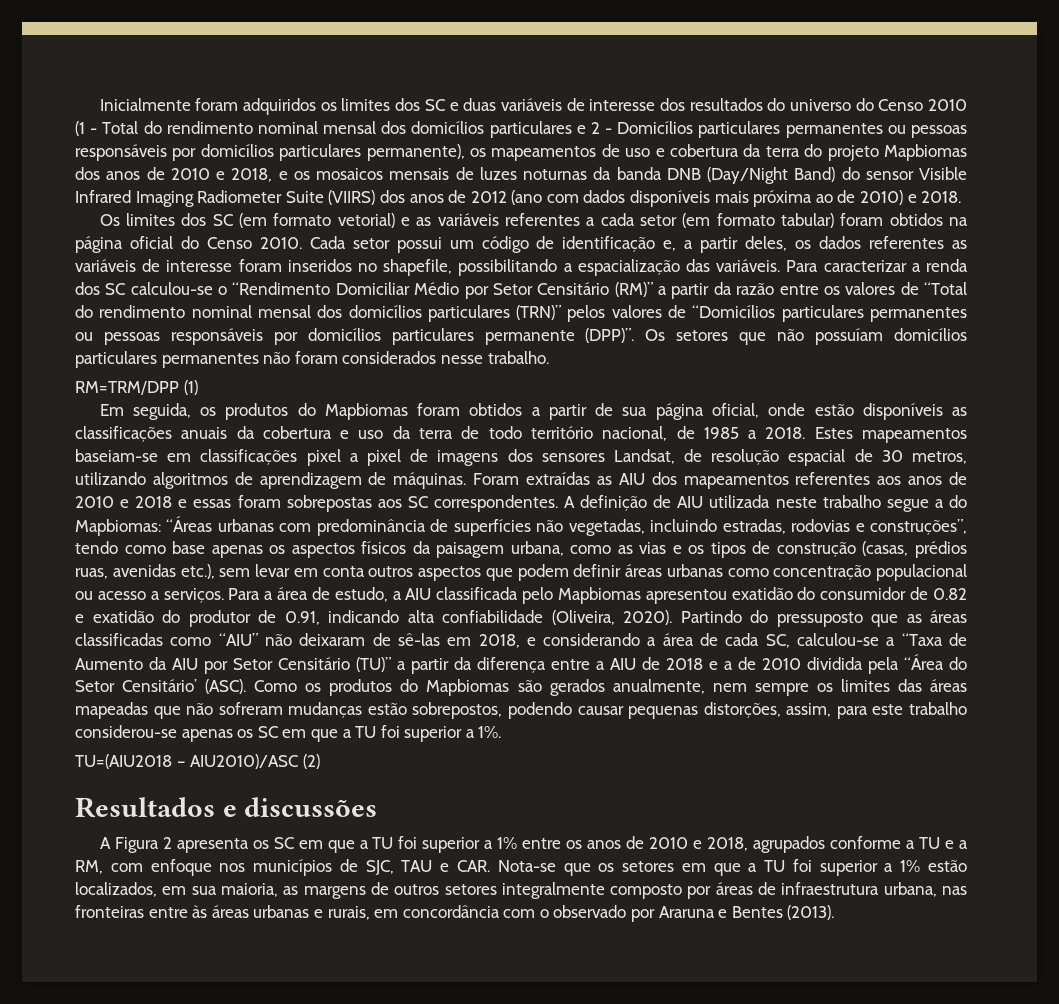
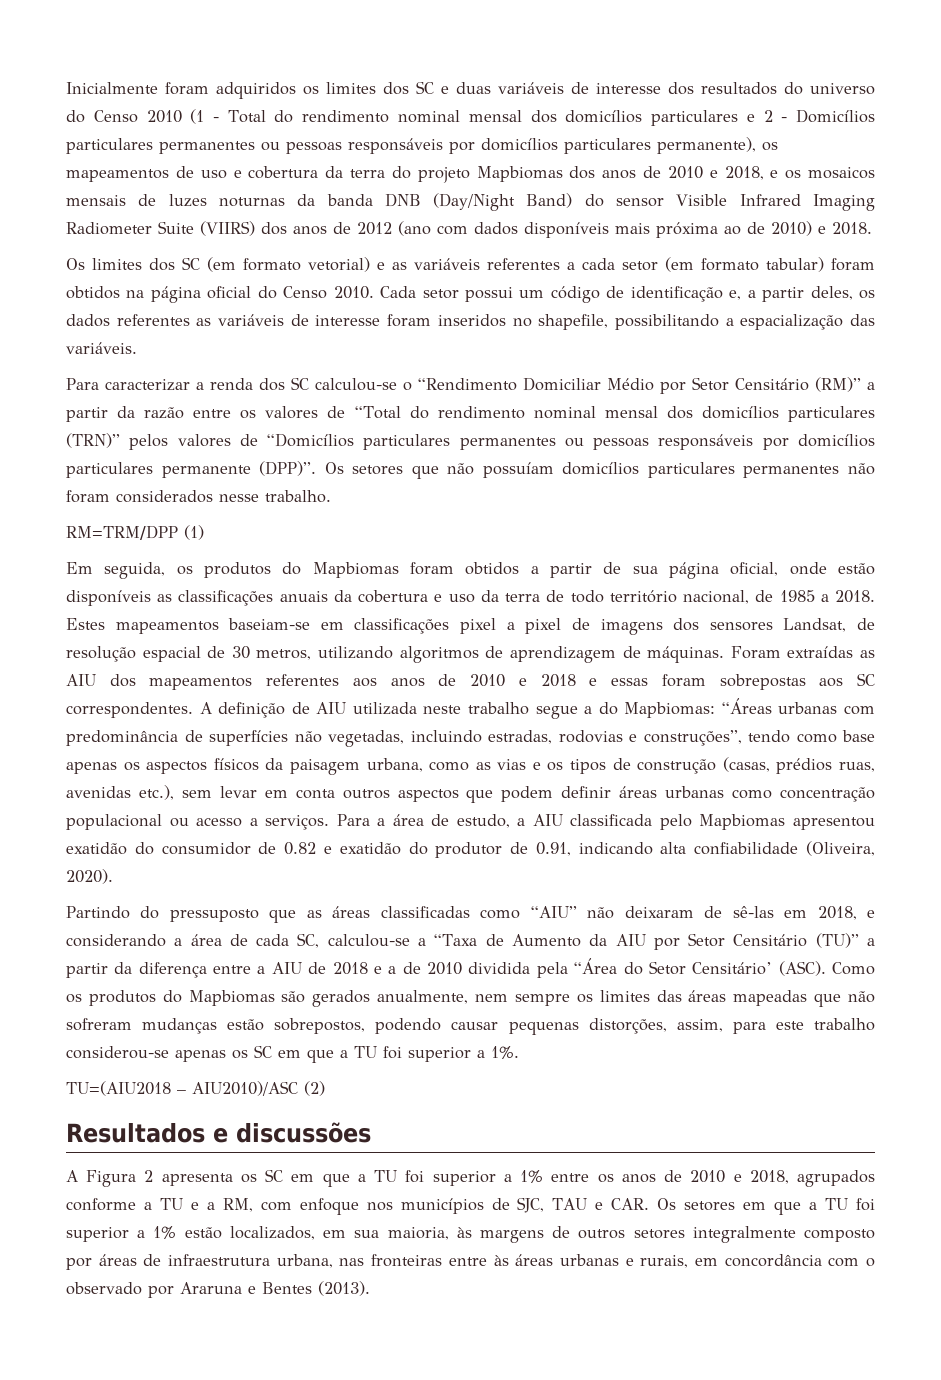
(781, 265) none -> (137, 348) //
(672, 617) none -> (113, 876) //
[497,860,615,876] Nota-se que os -> [657,1198,677,1210] Os
[283,886,299,895] as -> [456,1227,472,1238] às

